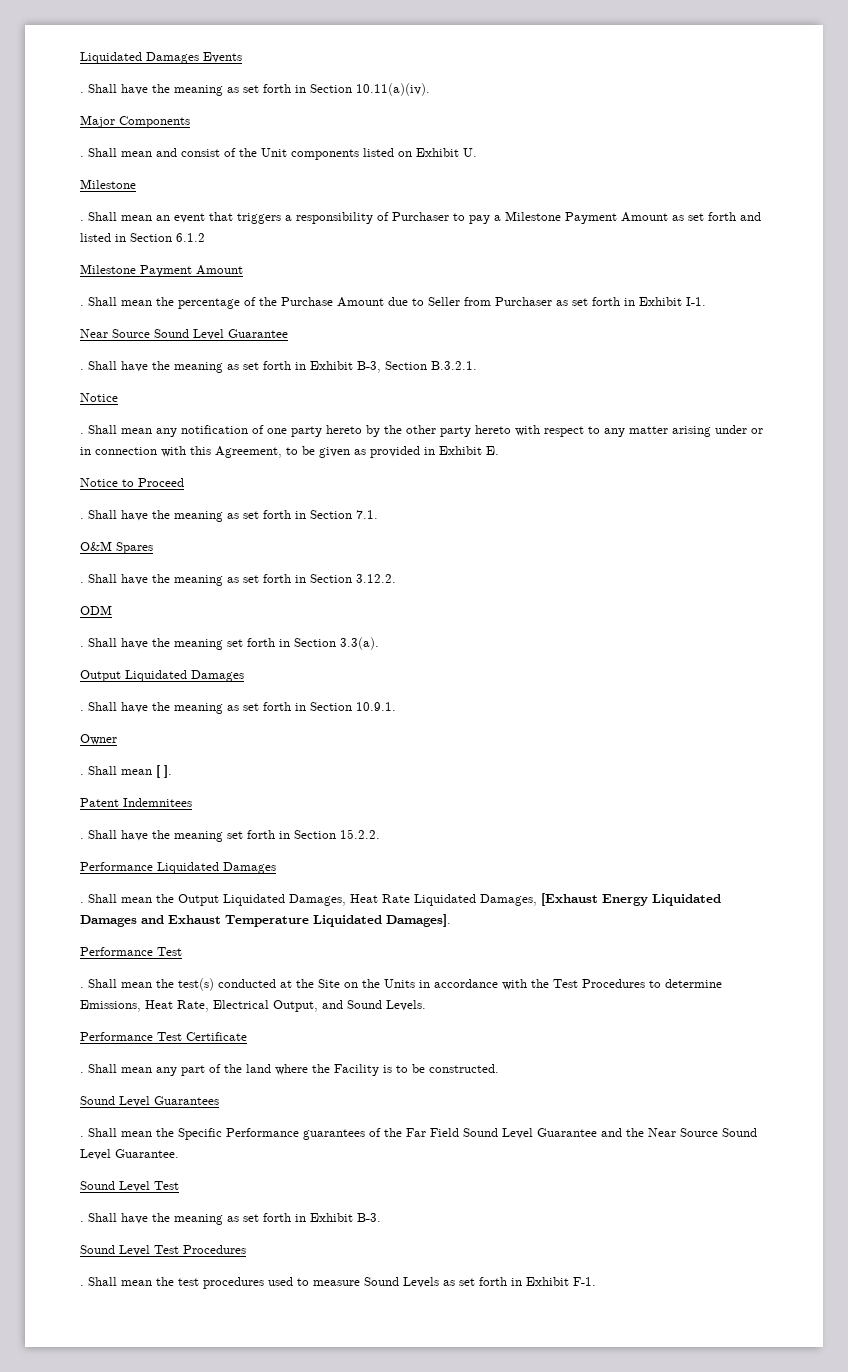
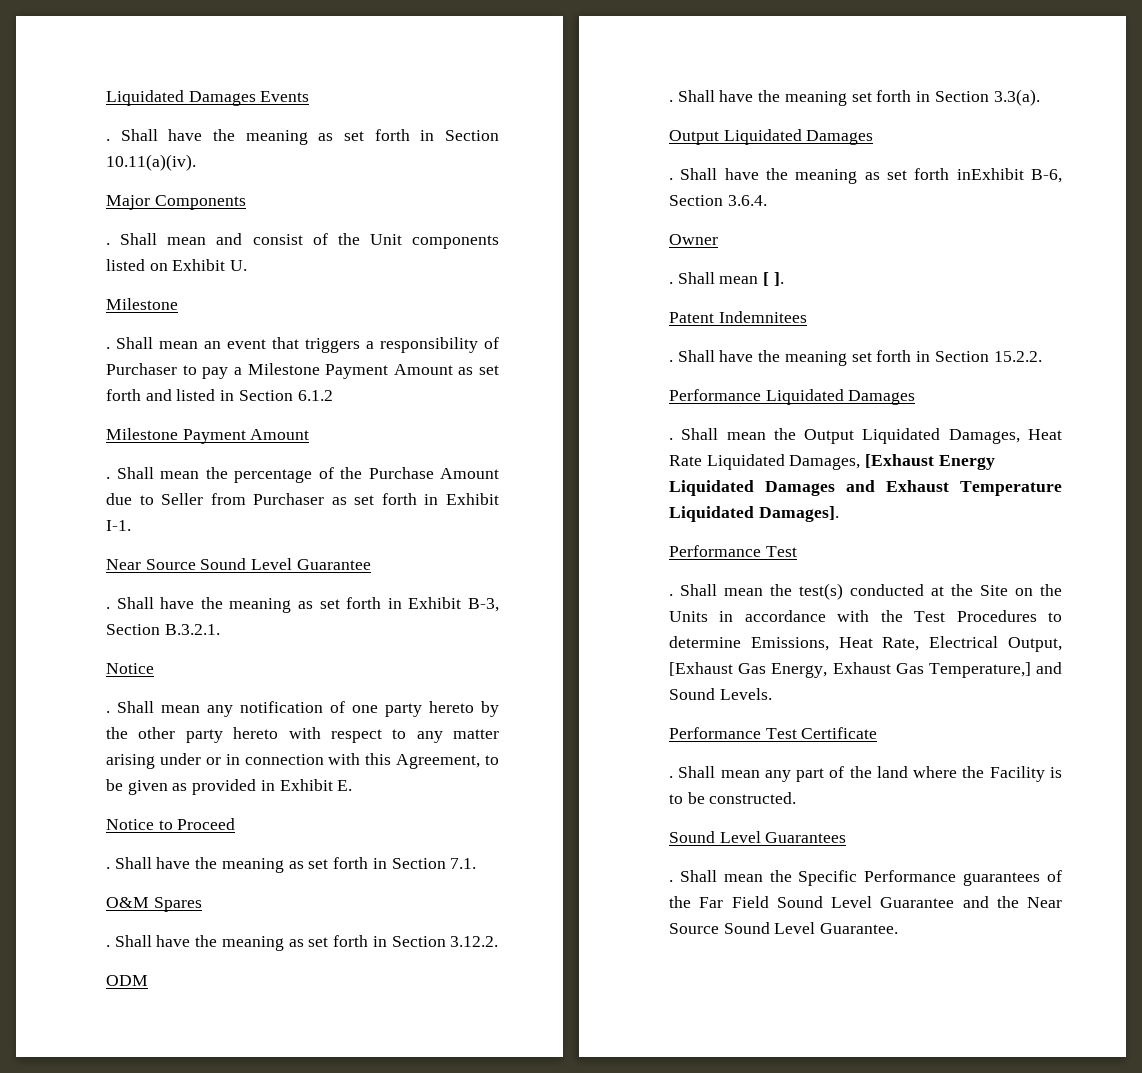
[295,702,396,711] in Section 10.9.1. -> [956,168,1062,183] [669,195,767,206] inExhibit B-6, Section 3.6.4.
(318, 1006) none -> [669,662,1031,678] [Exhaust Gas Energy, Exhaust Gas Temperature,]
[80,1181,179,1192] [80,1213,381,1225] [80,1245,246,1256] [80,1277,596,1289] // Sound Level Test // . Shall have the meaning as set forth in Exhibit B-3. // Sound Level Test Procedures // . Shall mean the test procedures used to measure Sound Levels as set forth in Exhibit F-1. -> (899, 928) none

